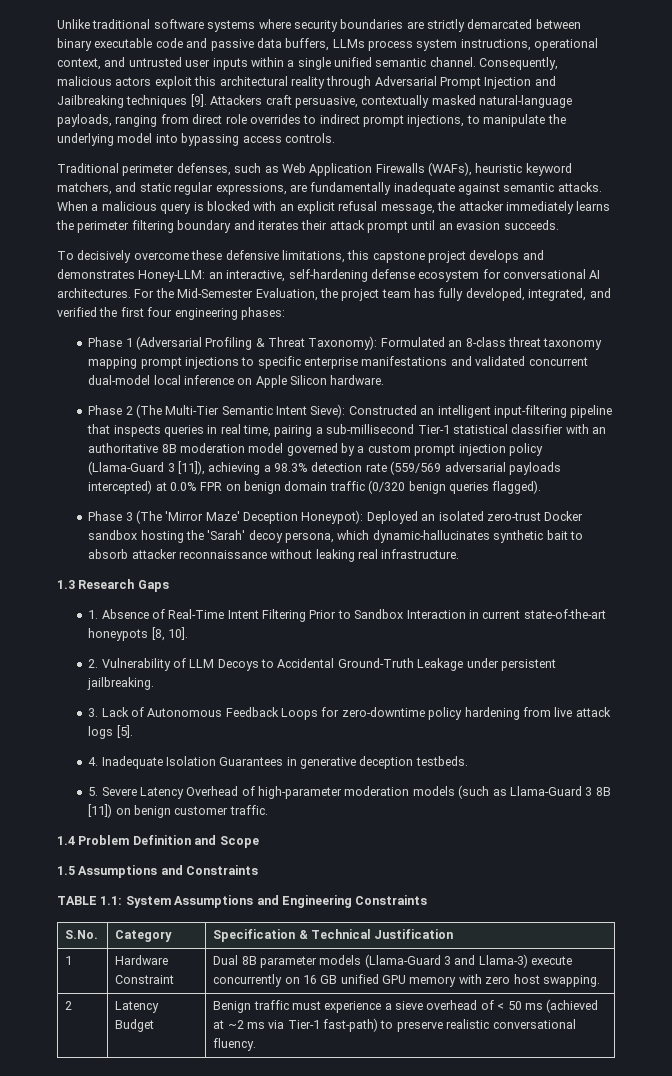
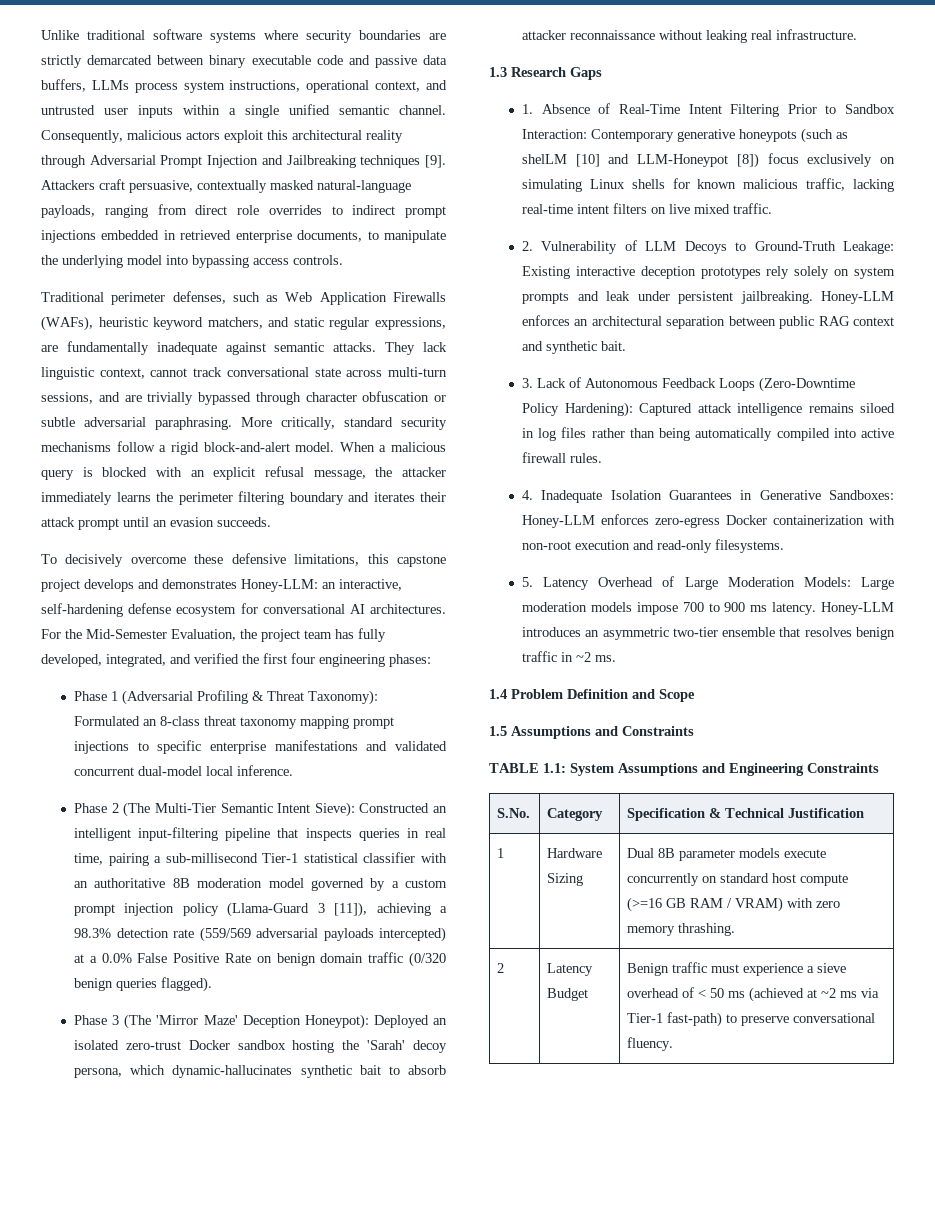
[407,115,465,127] injections, -> [41,230,363,243] injections embedded in retrieved enterprise documents,
(602, 187) none -> [385,342,447,355] [41,367,448,380] [41,391,446,405] [41,417,447,430] [41,441,335,455] They lack linguistic context, cannot track conversational state across multi-turn sessions, and are trivially bypassed through character obfuscation or subtle adversarial paraphrasing. More critically, standard security mechanisms follow a rigid block-and-alert model.
[183,375,385,388] inference on Apple Silicon hardware. -> [237,765,294,776] inference.
[169,482,223,491] 0.0% FPR -> [89,953,252,963] a 0.0% False Positive Rate
[406,609,606,619] [88,627,188,641] Interaction in current state-of-the-art honeypots [8, 10]. -> [522,128,849,143] [522,153,895,168] [522,178,894,192] [522,203,773,214] Interaction: Contemporary generative honeypots (such as shelLM [10] and LLM-Honeypot [8]) focus exclusively on simulating Linux shells for known malicious traffic, lacking real-time intent filters on live mixed traffic.
[277,658,556,671] [87,677,155,690] Accidental Ground-Truth Leakage under persistent jailbreaking. -> [754,241,894,254] [522,266,895,279] [522,291,894,304] [522,315,894,329] [522,341,627,354] Ground-Truth Leakage: Existing interactive deception prototypes rely solely on system prompts and leak under persistent jailbreaking. Honey-LLM enforces an architectural separation between public RAG context and synthetic bait.
[321,707,611,720] [88,725,133,739] for zero-downtime policy hardening from live attack logs [5]. -> [759,377,856,392] [522,402,895,417] [522,427,894,441] [522,452,603,463] (Zero-Downtime Policy Hardening): Captured attack intelligence remains siloed in log files rather than being automatically compiled into active firewall rules.
[300,756,468,769] generative deception testbeds. -> [759,490,894,500] [522,514,895,528] [522,539,785,553] Generative Sandboxes: Honey-LLM enforces zero-egress Docker containerization with non-root execution and read-only filesystems.
[101,787,137,796] Severe -> (534, 582) none
[258,785,611,799] [88,804,268,818] high-parameter moderation models (such as Llama-Guard 3 8B [11]) on benign customer traffic. -> [684,577,894,590] [522,602,894,615] [522,627,895,640] [522,651,617,662] Large Moderation Models: Large moderation models impose 700 to 900 ms latency. Honey-LLM introduces an asymmetric two-tier ensemble that resolves benign traffic in ~2 ms.
[115,975,175,984] Constraint -> [547,873,584,886] Sizing
[364,954,573,968] [213,974,600,987] (Llama-Guard 3 and Llama-3) execute concurrently on 16 GB unified GPU memory with zero host swapping. -> [784,849,827,858] [627,873,849,886] [627,897,841,912] [627,923,736,936] execute concurrently on standard host compute (>=16 GB RAM / VRAM) with zero memory thrashing.
[446,1019,490,1029] realistic -> (790, 1021) none

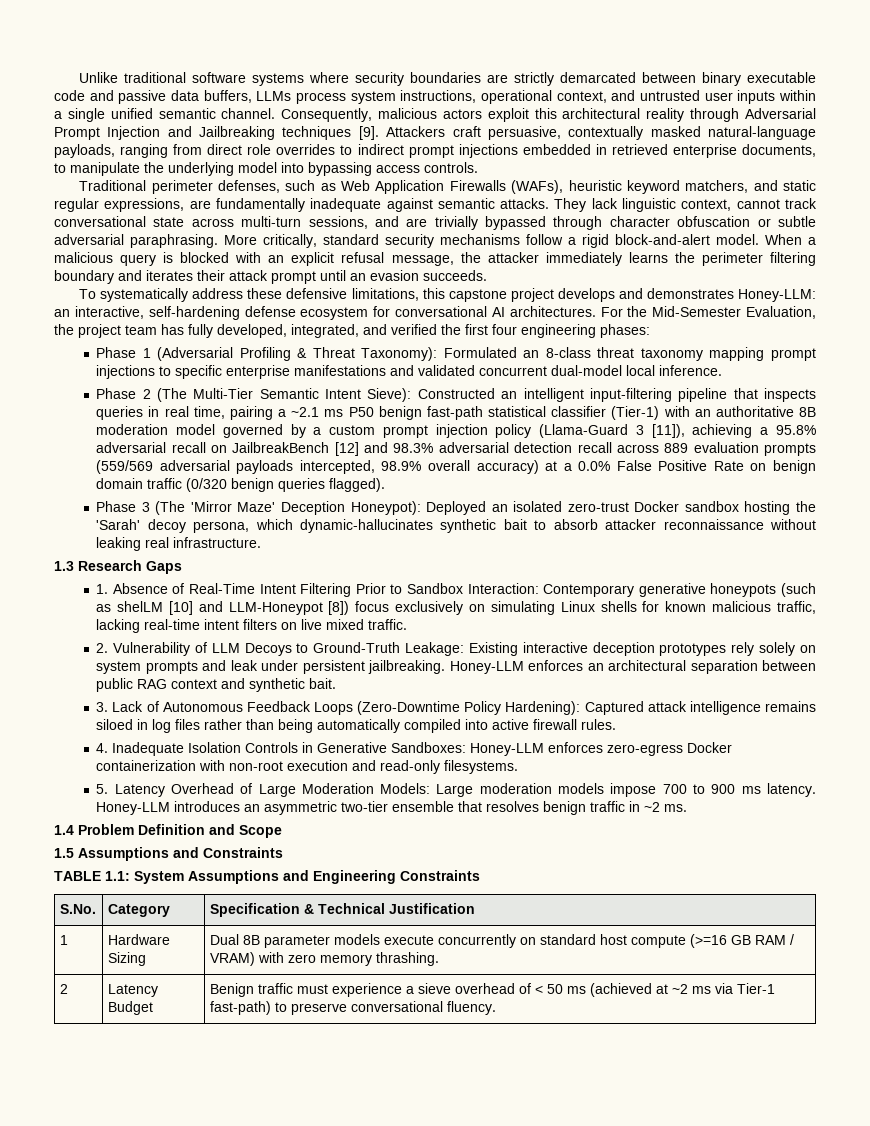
[65,554,186,567] decisively overcome -> [100,288,244,302] systematically address
[165,853,299,863] sub-millisecond Tier-1 -> [291,406,483,420] ~2.1 ms P50 benign fast-path
(416, 857) none -> [611,406,660,420] (Tier-1)
[74,927,446,942] 98.3% detection rate (559/569 adversarial payloads intercepted) -> [776,425,816,435] [96,442,816,456] [96,460,539,474] 95.8% adversarial recall on JailbreakBench [12] and 98.3% adversarial detection recall across 889 evaluation prompts (559/569 adversarial payloads intercepted, 98.9% overall accuracy)
[669,490,733,500] Guarantees -> [245,742,299,753] Controls

